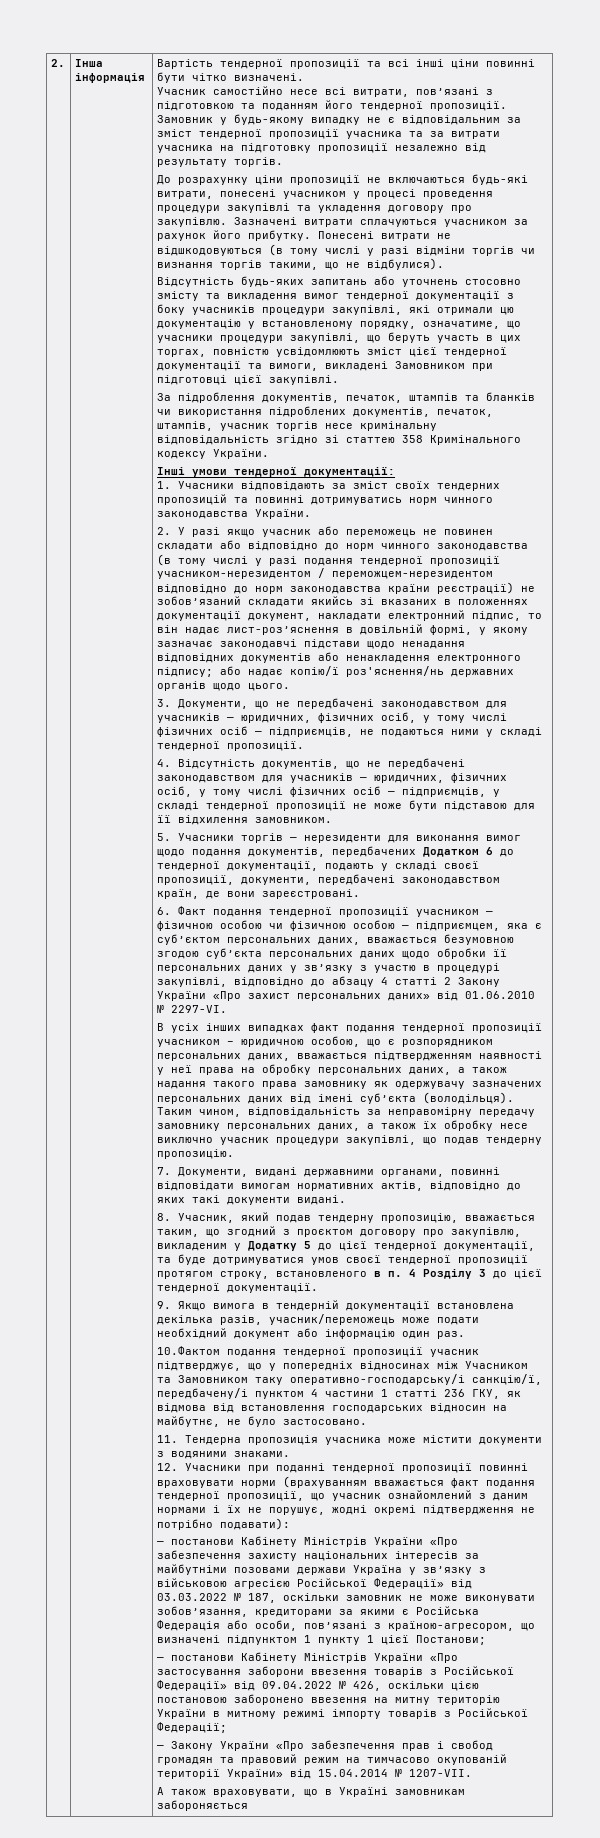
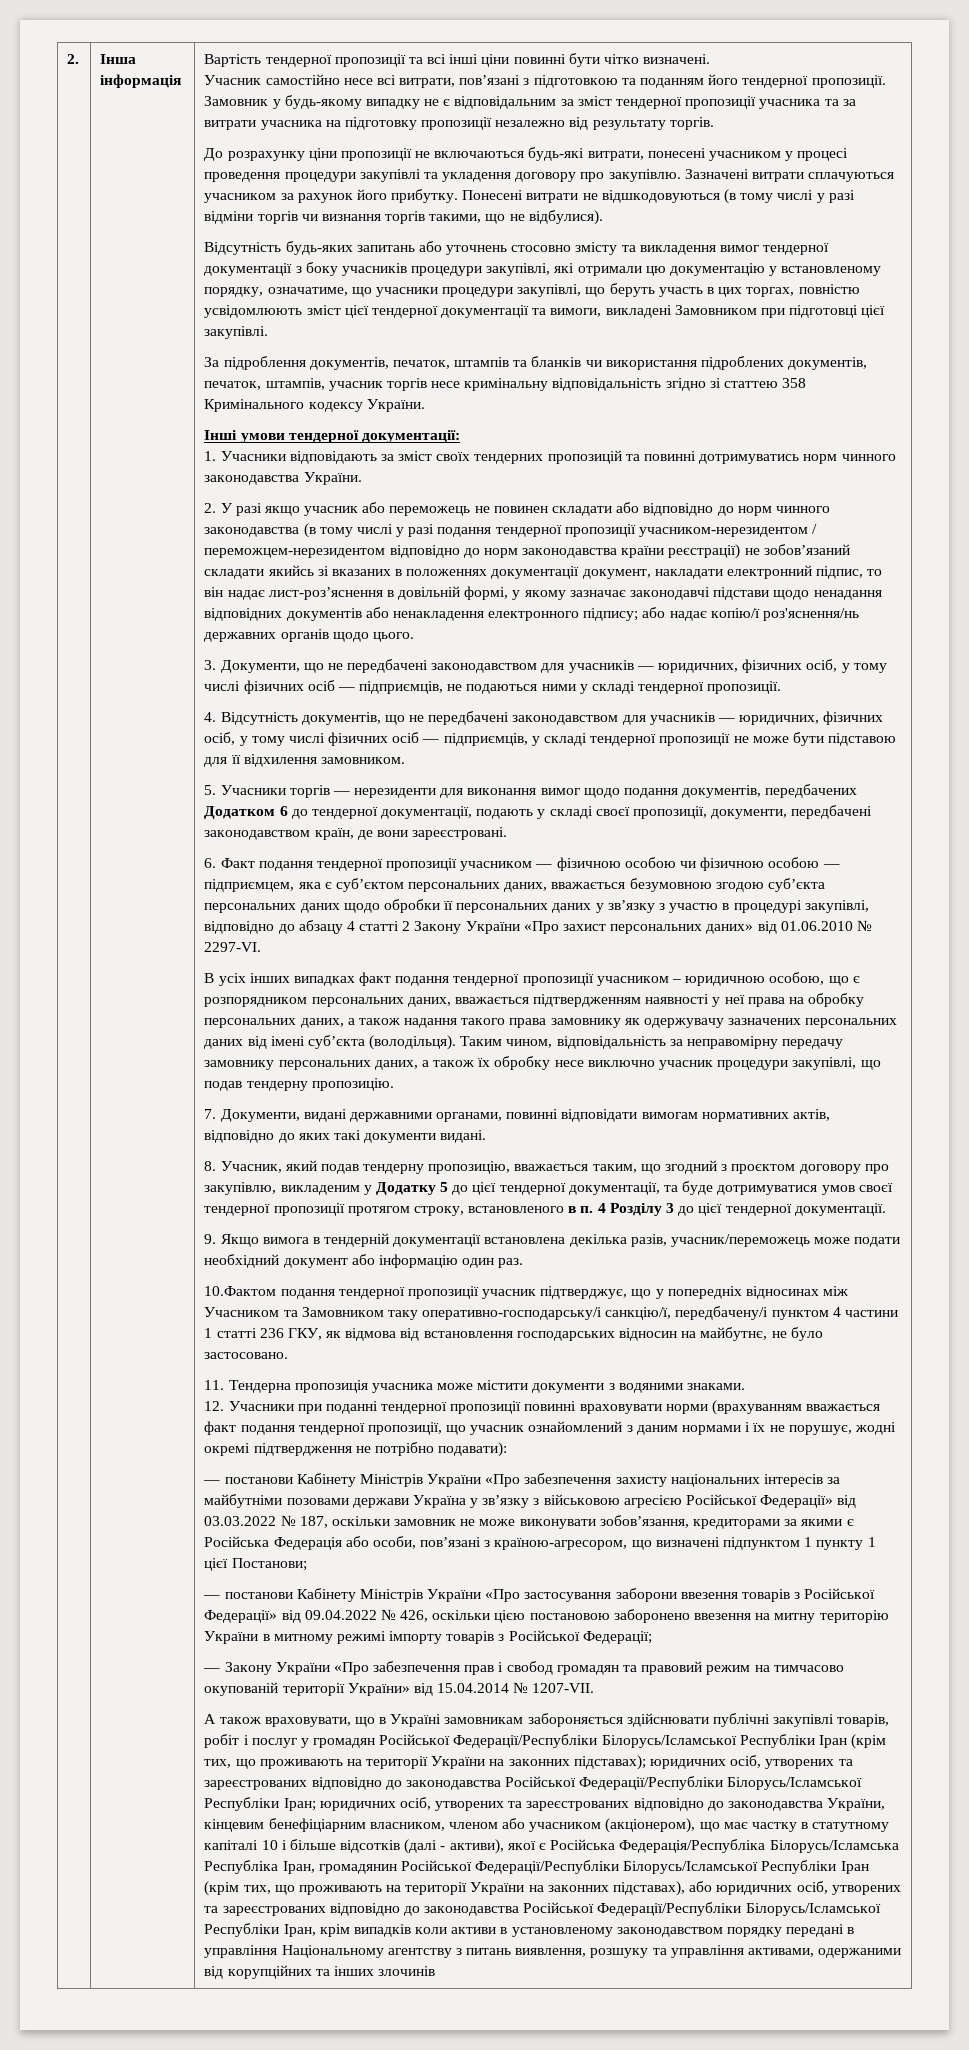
(248, 1805) none -> [626,1713,890,1727] [204,1734,887,1749] [204,1755,853,1770] [204,1776,863,1790] [204,1797,886,1811] [204,1818,890,1833] [204,1839,899,1854] [204,1860,869,1874] [204,1881,901,1896] [204,1902,881,1916] [204,1923,855,1937] [204,1945,902,1958] [204,1965,436,1979] здійснювати публічні закупівлі товарів, робіт і послуг у громадян Російської Федерації/Республіки Білорусь/Ісламської Республіки Іран (крім тих, що проживають на території України на законних підставах); юридичних осіб, утворених та зареєстрованих відповідно до законодавства Російської Федерації/Республіки Білорусь/Ісламської Республіки Іран; юридичних осіб, утворених та зареєстрованих відповідно до законодавства України, кінцевим бенефіціарним власником, членом або учасником (акціонером), що має частку в статутному капіталі 10 і більше відсотків (далі - активи), якої є Російська Федерація/Республіка Білорусь/Ісламська Республіка Іран, громадянин Російської Федерації/Республіки Білорусь/Ісламської Республіки Іран (крім тих, що проживають на території України на законних підставах), або юридичних осіб, утворених та зареєстрованих відповідно до законодавства Російської Федерації/Республіки Білорусь/Ісламської Республіки Іран, крім випадків коли активи в установленому законодавством порядку передані в управління Національному агентству з питань виявлення, розшуку та управління активами, одержаними від корупційних та інших злочинів

